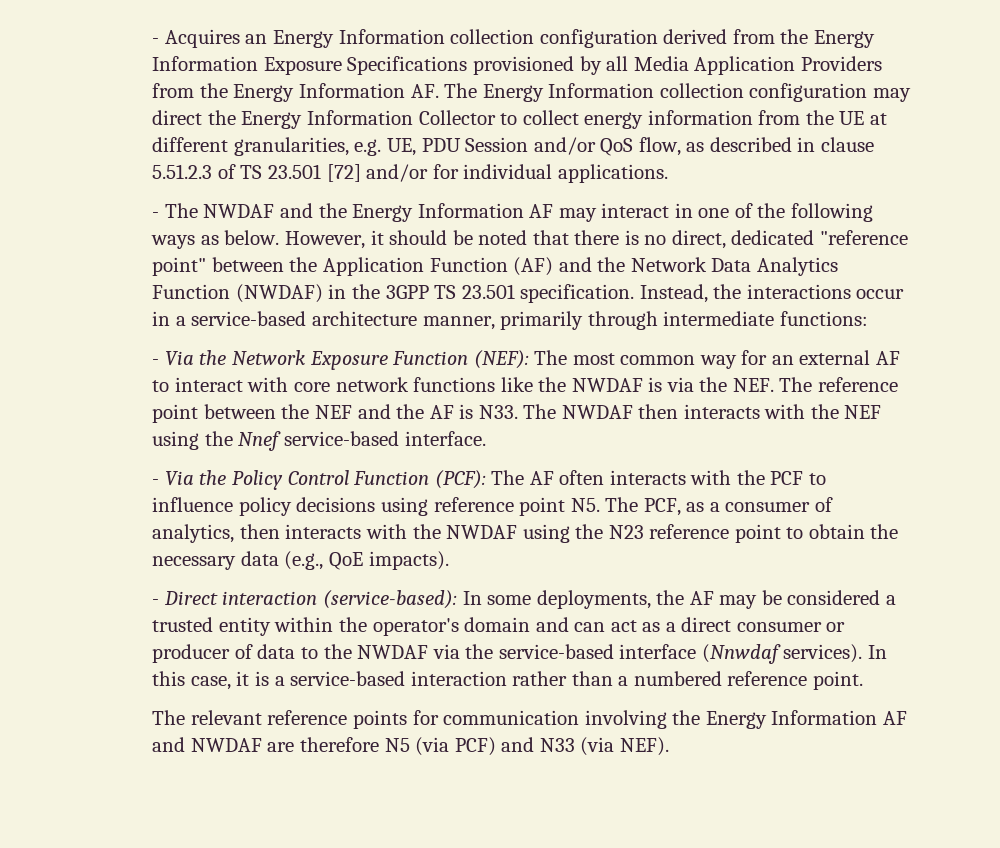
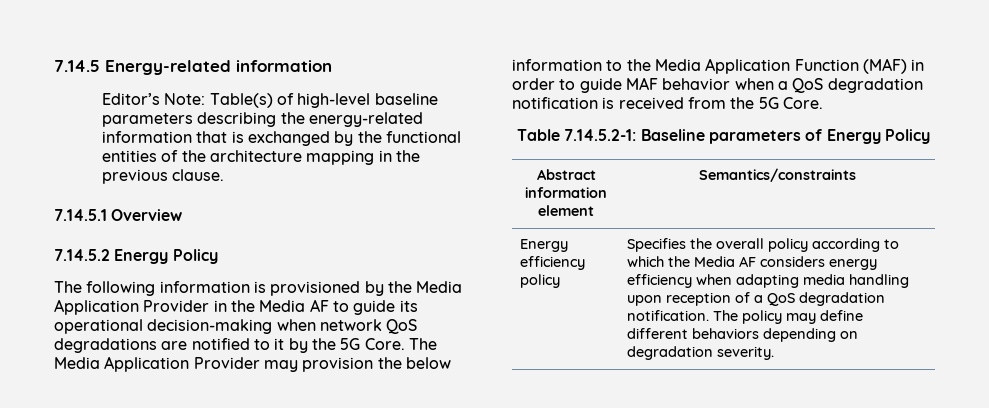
[152,29,875,48] [152,56,882,75] [152,83,911,102] [152,110,887,129] [152,137,874,156] [152,164,668,183] [152,203,873,222] [151,230,908,249] [152,257,838,276] [152,284,905,303] [152,311,868,330] [152,350,900,370] [152,377,898,392] [152,404,882,423] [152,431,486,451] [152,470,826,490] [152,497,833,516] [152,524,899,543] [152,551,449,570] [152,590,896,609] [152,617,846,636] [152,644,887,664] [152,671,863,690] [152,710,907,729] [152,737,669,756] - Acquires an Energy Information collection configuration derived from the Energy Information Exposure Specifications provisioned by all Media Application Providers from the Energy Information AF. The Energy Information collection configuration may direct the Energy Information Collector to collect energy information from the UE at different granularities, e.g. UE, PDU Session and/or QoS flow, as described in clause 5.51.2.3 of TS 23.501 [72] and/or for individual applications. // - The NWDAF and the Energy Information AF may interact in one of the following ways as below. However, it should be noted that there is no direct, dedicated "reference point" between the Application Function (AF) and the Network Data Analytics Function (NWDAF) in the 3GPP TS 23.501 specification. Instead, the interactions occur in a service-based architecture manner, primarily through intermediate functions: // - Via the Network Exposure Function (NEF): The most common way for an external AF to interact with core network functions like the NWDAF is via the NEF. The reference point between the NEF and the AF is N33. The NWDAF then interacts with the NEF using the Nnef service-based interface. // - Via the Policy Control Function (PCF): The AF often interacts with the PCF to influence policy decisions using reference point N5. The PCF, as a consumer of analytics, then interacts with the NWDAF using the N23 reference point to obtain the necessary data (e.g., QoE impacts). // - Direct interaction (service-based): In some deployments, the AF may be considered a trusted entity within the operator's domain and can act as a direct consumer or producer of data to the NWDAF via the service-based interface (Nnwdaf services). In this case, it is a service-based interaction rather than a numbered reference point. // The relevant reference points for communication involving the Energy Information AF and NWDAF are therefore N5 (via PCF) and N33 (via NEF). -> [54,60,332,75] [102,93,438,108] [102,112,424,127] [102,131,461,146] [102,150,420,165] [102,169,225,184] [54,209,183,221] [54,249,218,264] [54,281,463,296] [54,299,418,315] [54,319,418,334] [54,338,437,353] [54,356,451,372] [512,58,925,74] [512,77,923,93] [512,97,823,109] [517,129,930,144] [536,169,596,180] [525,187,607,198] [538,205,594,216] [698,168,856,182] [520,239,569,252] [520,256,586,270] [520,274,561,288] [627,238,900,252] [627,256,878,270] [627,274,910,288] [627,292,886,306] [627,310,864,324] [627,328,859,342] [627,346,775,360] 7.14.5 Energy-related information // Editor’s Note: Table(s) of high-level baseline parameters describing the energy-related information that is exchanged by the functional entities of the architecture mapping in the previous clause. // 7.14.5.1 Overview // 7.14.5.2 Energy Policy // The following information is provisioned by the Media Application Provider in the Media AF to guide its operational decision-making when network QoS degradations are notified to it by the 5G Core. The Media Application Provider may provision the below information to the Media Application Function (MAF) in order to guide MAF behavior when a QoS degradation notification is received from the 5G Core. // Table 7.14.5.2-1: Baseline parameters of Energy Policy // Abstract information element | Semantics/constraints // Energy efficiency policy | Specifies the overall policy according to which the Media AF considers energy efficiency when adapting media handling upon reception of a QoS degradation notification. The policy may define different behaviors depending on degradation severity.

